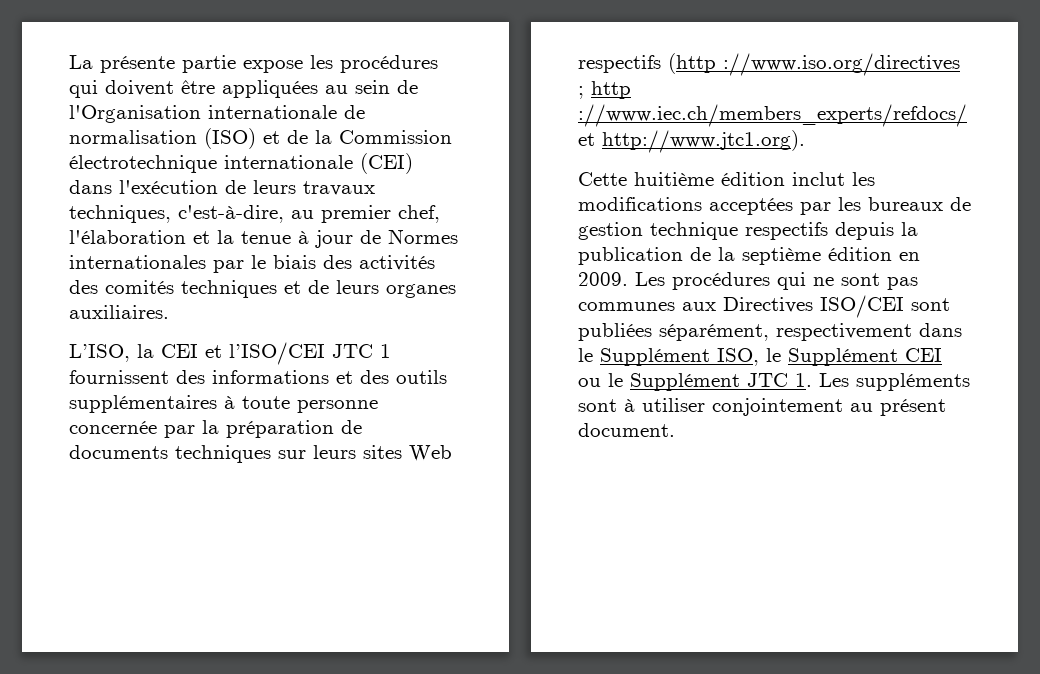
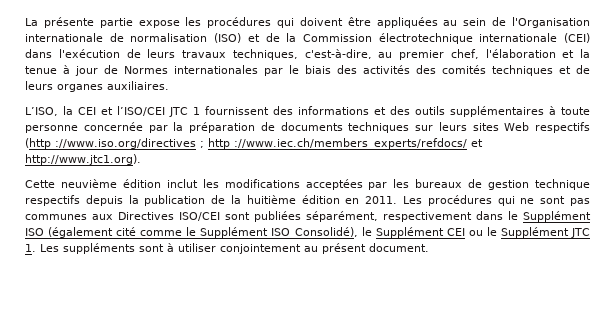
[634,172,714,186] huitième -> [60,179,117,188] neuvième
[742,247,821,265] septième -> [246,195,296,204] huitième
[578,272,628,286] 2009. -> [365,196,398,204] 2011.
[717,348,759,366] ISO, -> [25,227,358,238] ISO (également cité comme le Supplément ISO Consolidé),

